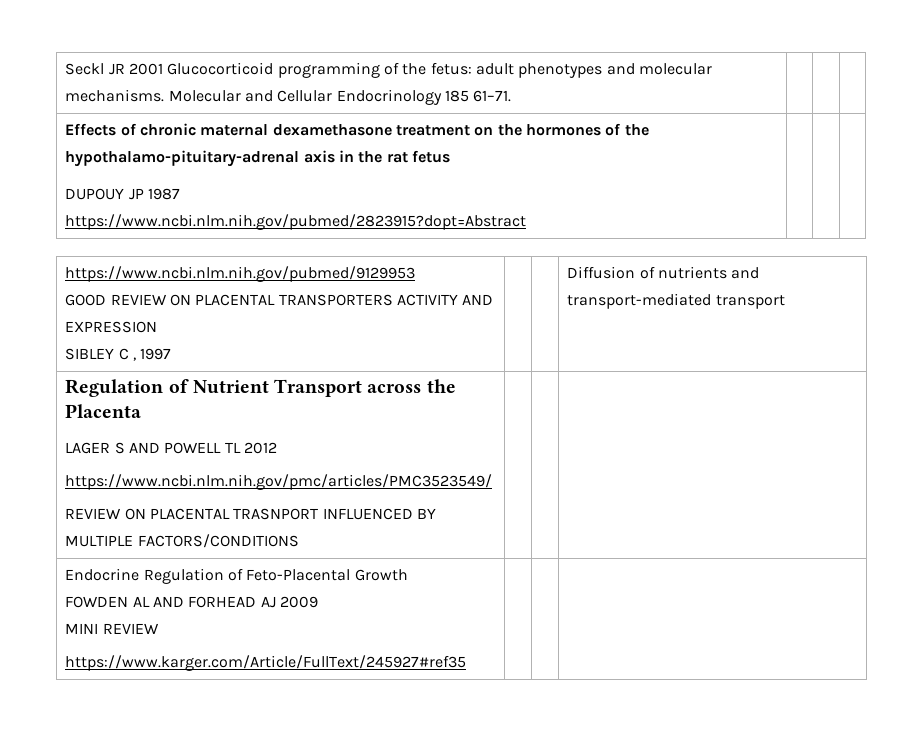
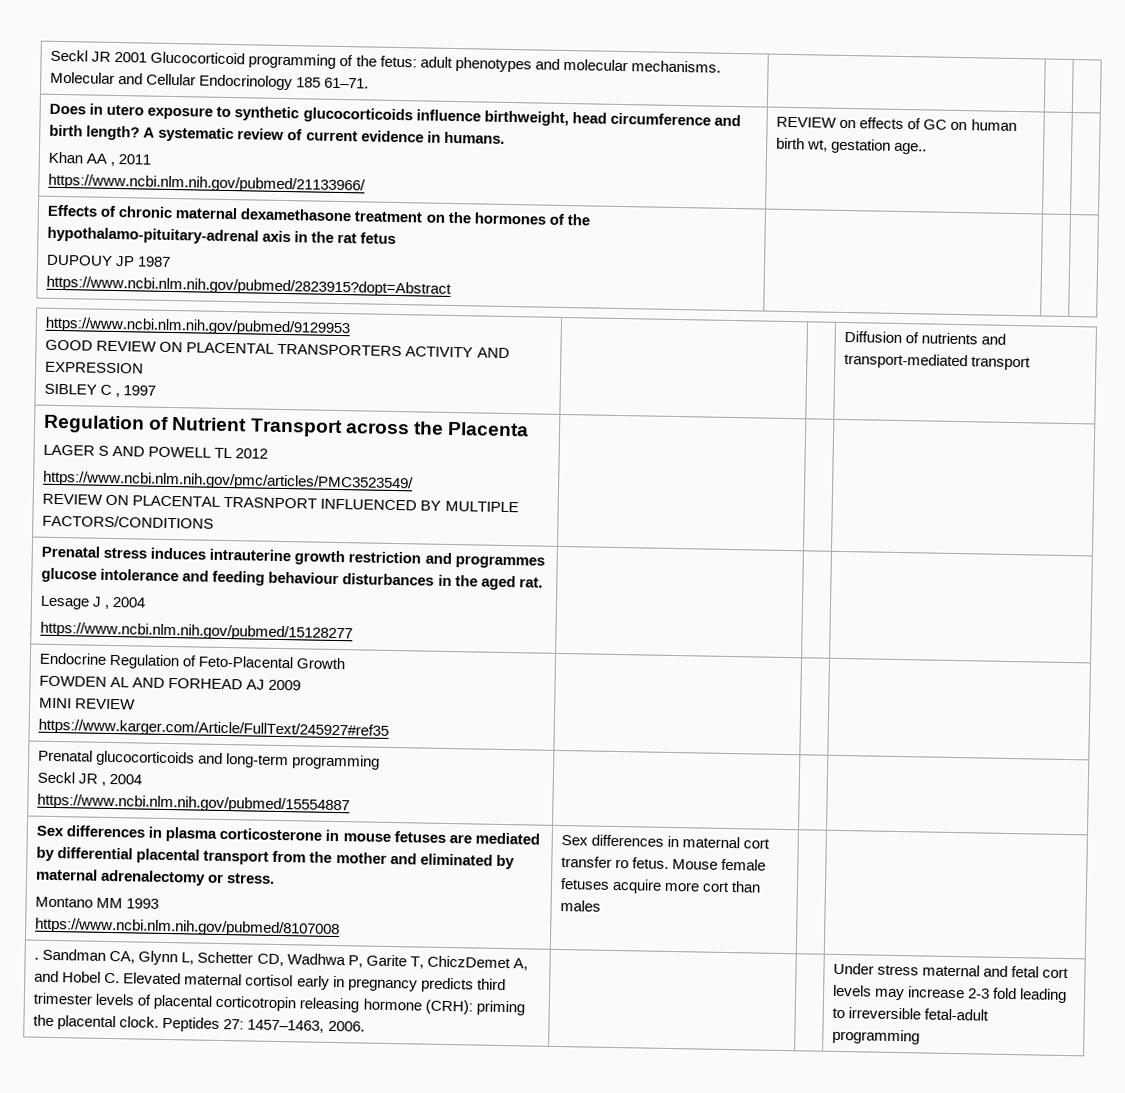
(512, 96) none -> [49,103,741,127] [49,124,505,144] [48,151,152,166] [48,173,367,194] [776,116,1017,132] [776,137,928,155] // Does in utero exposure to synthetic glucocorticoids influence birthweight, head circumference and birth length? A systematic review of current evidence in humans. // Khan AA , 2011 // https://www.ncbi.nlm.nih.gov/pubmed/21133966/ | REVIEW on effects of GC on human birth wt, gestation age.. | |
(299, 541) none -> [41,545,545,569] [41,567,543,591] [40,595,147,610] [40,621,354,642] // Prenatal stress induces intrauterine growth restriction and programmes glucose intolerance and feeding behaviour disturbances in the aged rat. // Lesage J , 2004 // https://www.ncbi.nlm.nih.gov/pubmed/15128277 | | |
(467, 663) none -> [38,749,381,770] [37,771,143,786] [37,793,351,814] [36,825,540,845] [36,846,515,870] [35,868,276,886] [35,896,160,909] [35,917,341,938] [561,834,771,849] [561,856,767,871] [560,878,762,894] [560,900,602,912] [34,948,528,971] [34,970,506,993] [33,992,525,1016] [33,1014,365,1033] [833,962,1070,979] [833,984,1068,1004] [832,1007,990,1021] [832,1028,921,1045] // Prenatal glucocorticoids and long-term programming // Seckl JR , 2004 // https://www.ncbi.nlm.nih.gov/pubmed/15554887 | | | // Sex differences in plasma corticosterone in mouse fetuses are mediated by differential placental transport from the mother and eliminated by maternal adrenalectomy or stress. // Montano MM 1993 // https://www.ncbi.nlm.nih.gov/pubmed/8107008 | Sex differences in maternal cort transfer ro fetus. Mouse female fetuses acquire more cort than males | | // . Sandman CA, Glynn L, Schetter CD, Wadhwa P, Garite T, ChiczDemet A, and Hobel C. Elevated maternal cortisol early in pregnancy predicts third trimester levels of placental corticotropin releasing hormone (CRH): priming the placental clock. Peptides 27: 1457–1463, 2006. | | | Under stress maternal and fetal cort levels may increase 2-3 fold leading to irreversible fetal-adult programming

